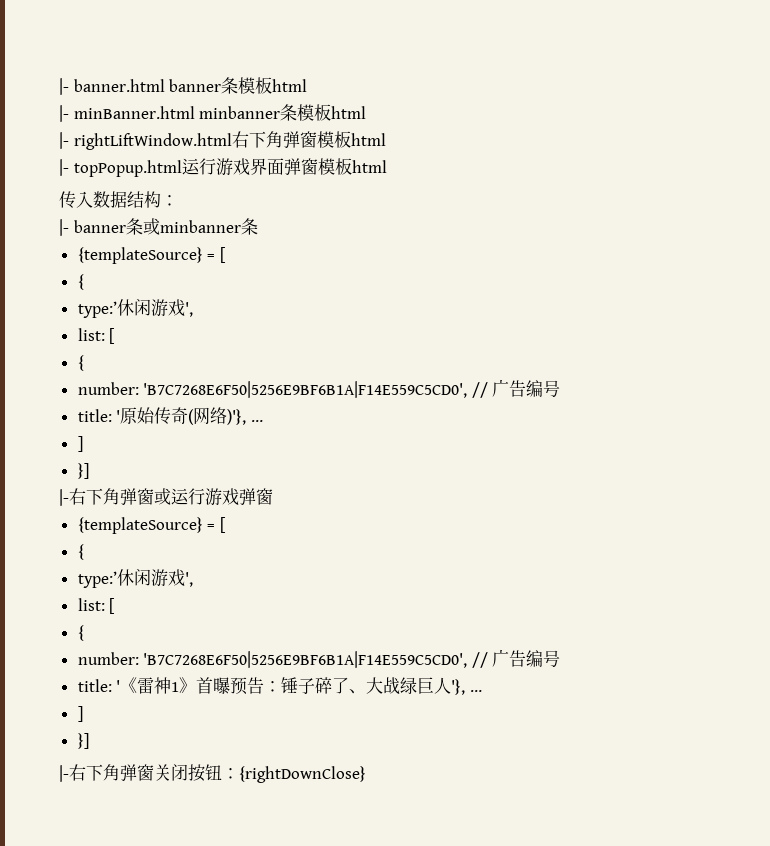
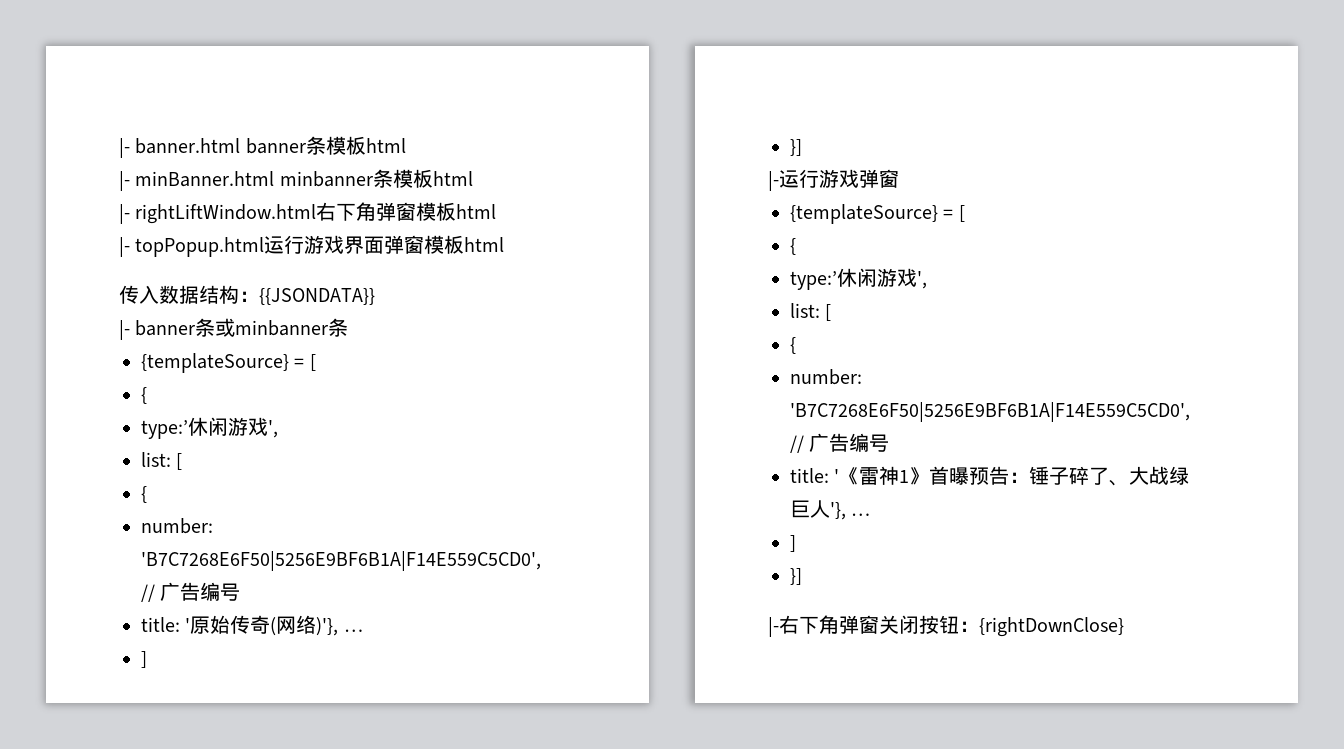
(178, 200) none -> [259,288,375,305] {{JSONDATA}}
[69,488,171,505] 右下角弹窗或 -> (779, 181) none

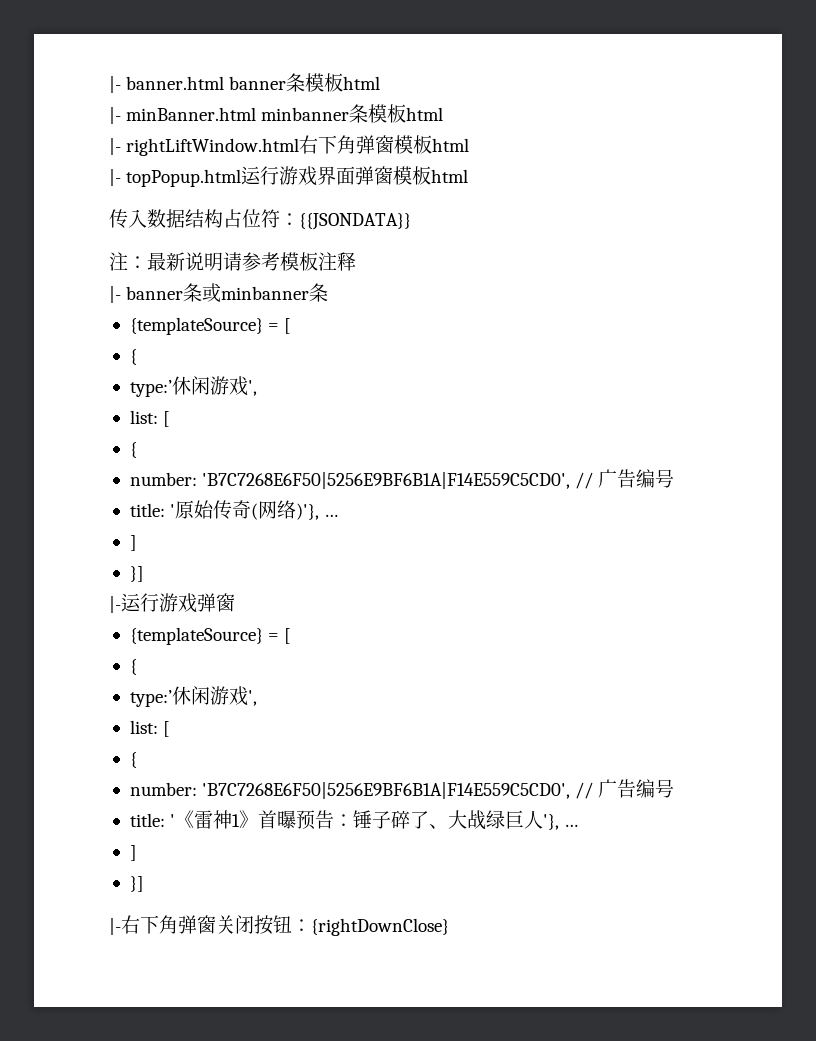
(239, 294) none -> [223,209,280,228] 占位符
(375, 296) none -> [109,252,356,271] // 注：最新说明请参考模板注释

